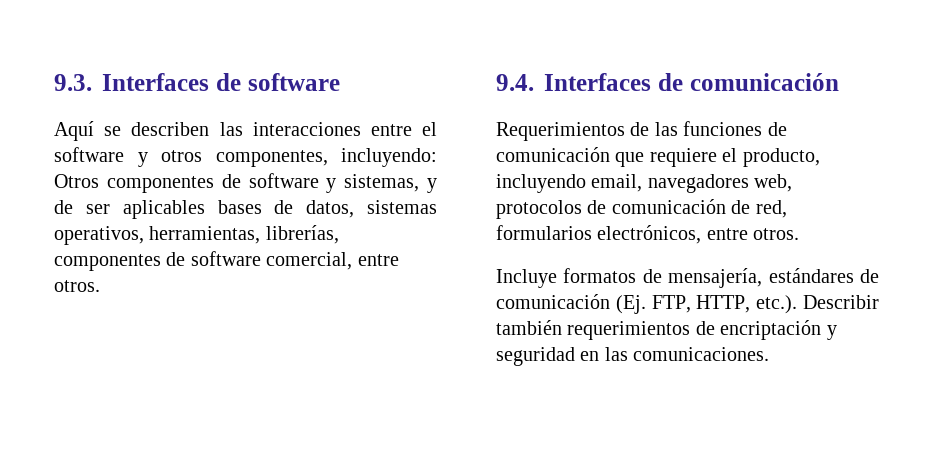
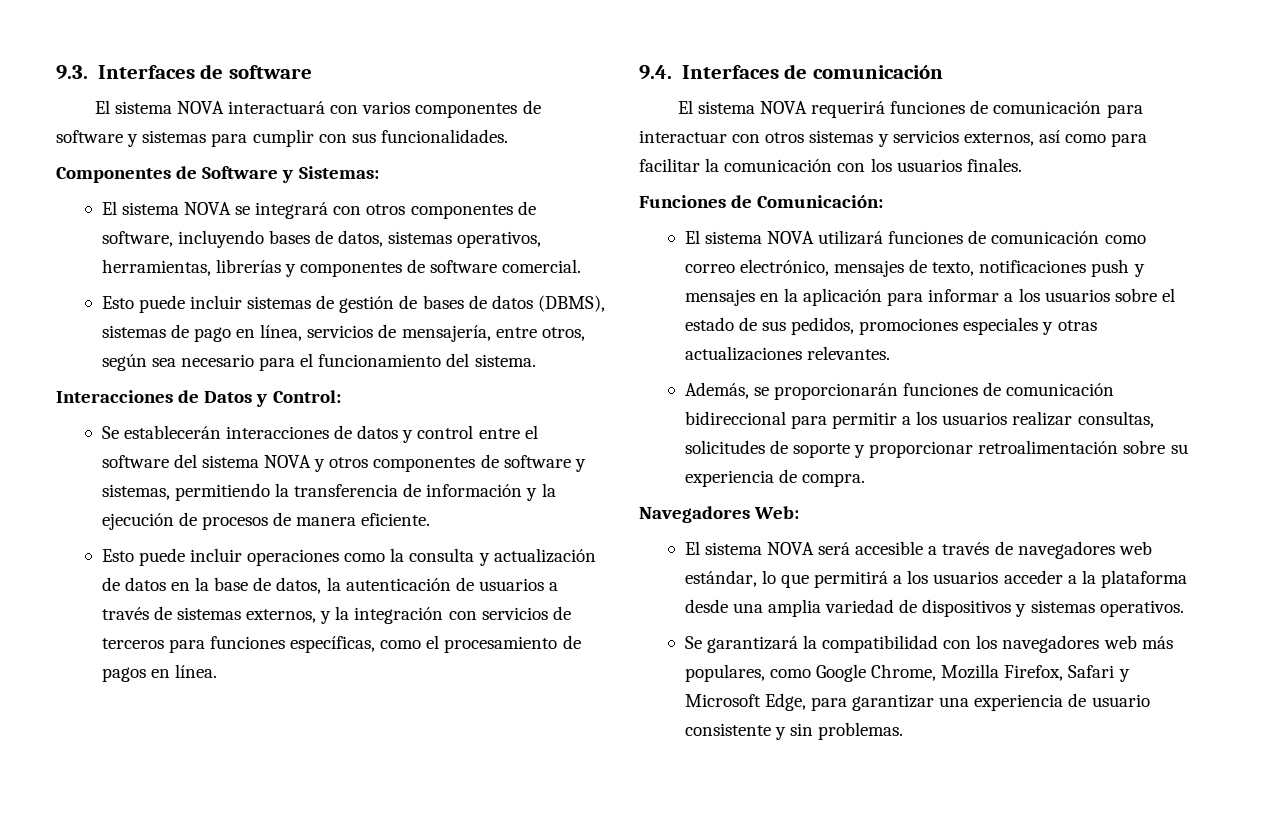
[54,121,438,141] [54,147,437,167] [54,173,437,193] [54,200,205,219] Aquí se describen las interacciones entre el software y otros componentes, incluyendo: Otros componentes de software y sistemas, y de ser aplicables -> [94,100,541,118] [56,129,508,147] [56,166,379,183] [101,201,536,219] [101,230,264,248] El sistema NOVA interactuará con varios componentes de software y sistemas para cumplir con sus funcionalidades. // Componentes de Software y Sistemas: // El sistema NOVA se integrará con otros componentes de software, incluyendo
[265,225,339,244] [54,251,399,271] [54,280,100,292] [496,73,839,91] [496,121,787,141] [496,147,820,167] [496,174,793,193] [496,199,787,219] [496,225,800,244] [496,268,879,288] [496,294,879,314] [496,320,837,340] [496,347,770,366] librerías, componentes de software comercial, entre otros. // 9.4. Interfaces de comunicación // Requerimientos de las funciones de comunicación que requiere el producto, incluyendo email, navegadores web, protocolos de comunicación de red, formularios electrónicos, entre otros. // Incluye formatos de mensajería, estándares de comunicación (Ej. FTP, HTTP, etc.). Describir también requerimientos de encriptación y seguridad en las comunicaciones. -> [215,259,582,277] [101,295,605,313] [101,324,585,342] [101,353,536,371] [56,390,341,407] [101,425,538,443] [101,454,586,472] [101,483,556,501] [101,512,431,530] [101,548,596,566] [101,577,559,594] [101,606,571,624] [101,635,581,653] [101,664,217,682] [639,64,943,80] [677,100,1143,118] [639,130,1148,147] [639,158,1022,172] [639,195,884,208] [684,230,1146,245] [684,259,1145,277] [684,288,1175,306] [684,317,1097,335] [684,346,890,361] [684,382,1115,400] [684,411,1154,429] [684,440,1188,458] [684,469,865,487] [639,506,800,523] [684,541,1152,559] [684,570,1187,588] [684,599,1184,617] [684,635,1173,653] [684,664,1130,682] [684,693,1150,711] [684,722,904,740] librerías y componentes de software comercial. // Esto puede incluir sistemas de gestión de bases de datos (DBMS), sistemas de pago en línea, servicios de mensajería, entre otros, según sea necesario para el funcionamiento del sistema. // Interacciones de Datos y Control: // Se establecerán interacciones de datos y control entre el software del sistema NOVA y otros componentes de software y sistemas, permitiendo la transferencia de información y la ejecución de procesos de manera eficiente. // Esto puede incluir operaciones como la consulta y actualización de datos en la base de datos, la autenticación de usuarios a través de sistemas externos, y la integración con servicios de terceros para funciones específicas, como el procesamiento de pagos en línea. // 9.4. Interfaces de comunicación // El sistema NOVA requerirá funciones de comunicación para interactuar con otros sistemas y servicios externos, así como para facilitar la comunicación con los usuarios finales. // Funciones de Comunicación: // El sistema NOVA utilizará funciones de comunicación como correo electrónico, mensajes de texto, notificaciones push y mensajes en la aplicación para informar a los usuarios sobre el estado de sus pedidos, promociones especiales y otras actualizaciones relevantes. // Además, se proporcionarán funciones de comunicación bidireccional para permitir a los usuarios realizar consultas, solicitudes de soporte y proporcionar retroalimentación sobre su experiencia de compra. // Navegadores Web: // El sistema NOVA será accesible a través de navegadores web estándar, lo que permitirá a los usuarios acceder a la plataforma desde una amplia variedad de dispositivos y sistemas operativos. // Se garantizará la compatibilidad con los navegadores web más populares, como Google Chrome, Mozilla Firefox, Safari y Microsoft Edge, para garantizar una experiencia de usuario consistente y sin problemas.

